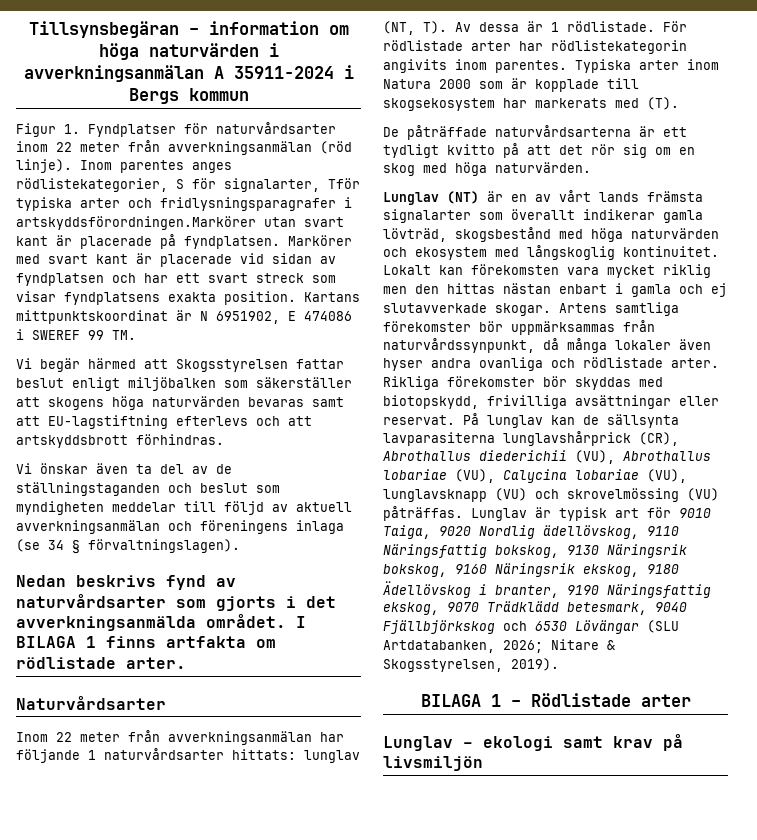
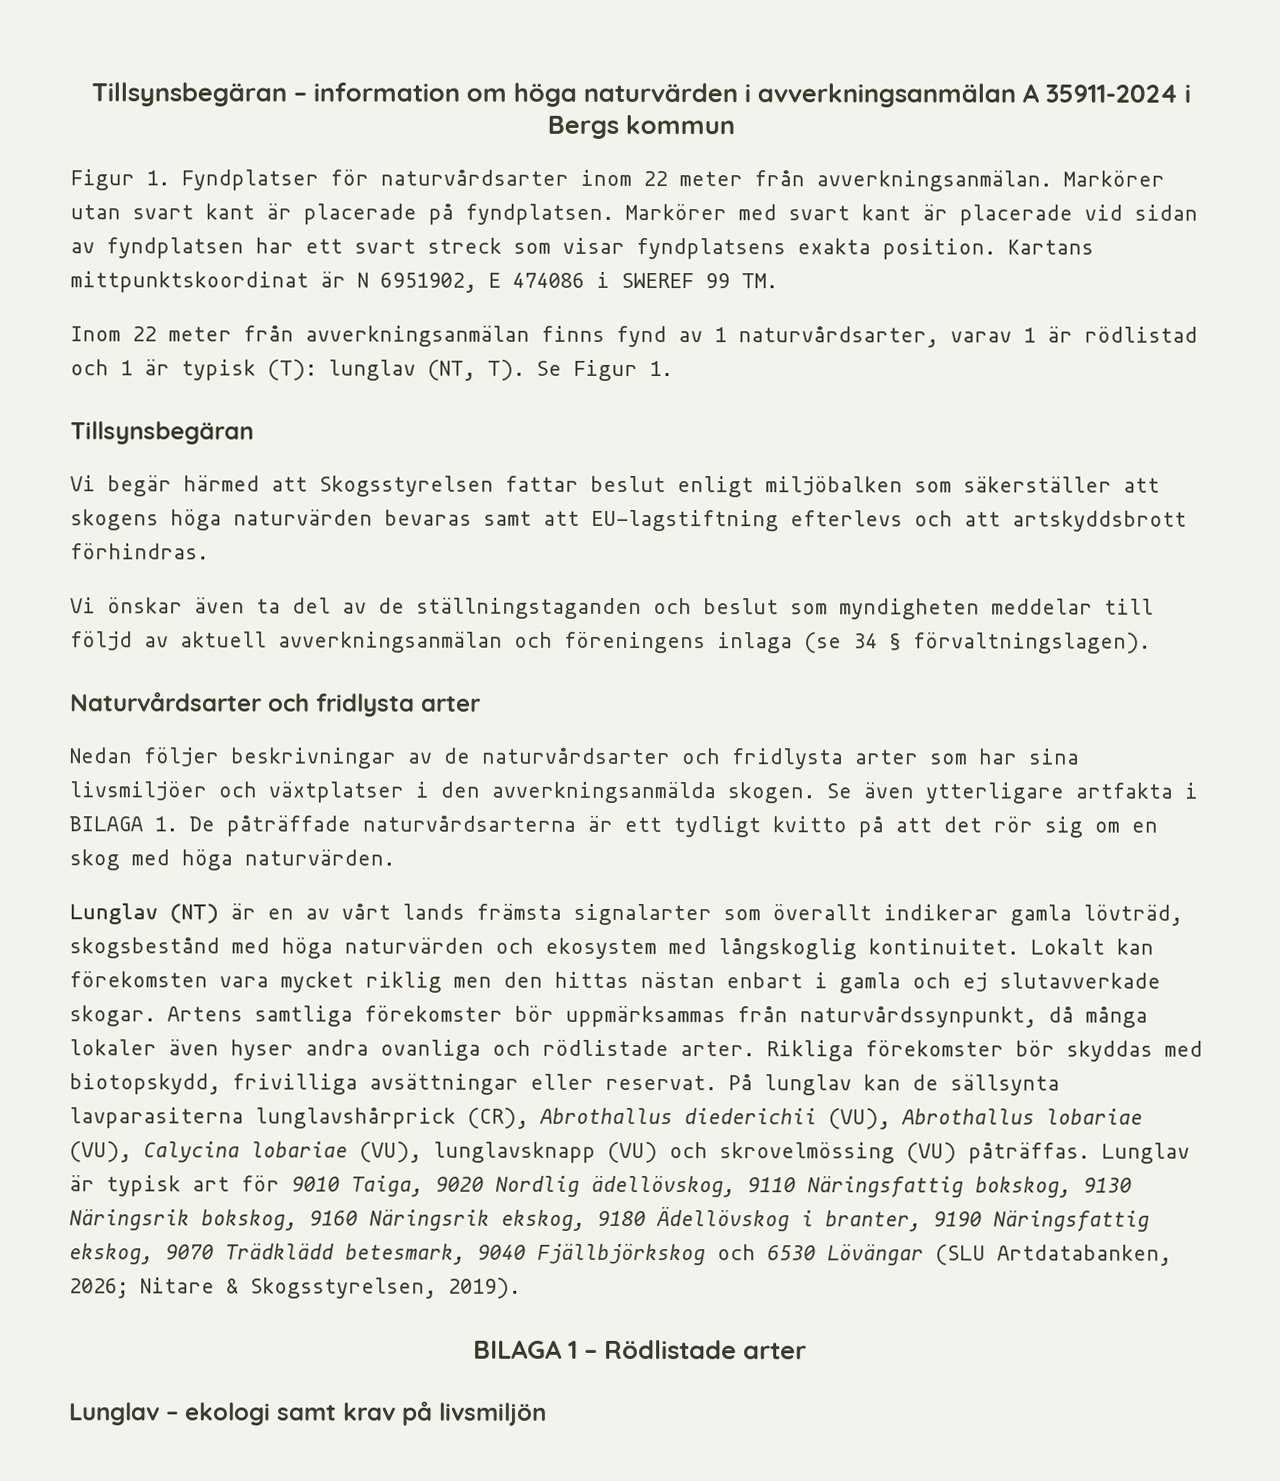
[168,141,352,155] [16,159,232,173] [16,178,360,192] [16,197,352,211] [16,216,256,230] avverkningsanmälan (röd linje). Inom parentes anges rödlistekategorier, S för signalarter, Tför typiska arter och fridlysningsparagrafer i artskyddsförordningen.Markörer -> [816,170,1165,192] avverkningsanmälan. Markörer
[112,273,136,283] och -> (244, 248) none
(136, 335) none -> [70,325,1198,348] [70,359,673,381] [70,421,254,445] // Inom 22 meter från avverkningsanmälan finns fynd av 1 naturvårdsarter, varav 1 är rödlistad och 1 är typisk (T): lunglav (NT, T). Se Figur 1. // Tillsynsbegäran
[16,575,236,590] [16,594,336,611] [16,614,306,631] [16,636,276,648] [16,657,186,669] [16,696,166,710] [16,730,344,745] [16,748,360,763] [383,21,687,35] [383,40,687,54] [383,59,719,73] [383,78,639,92] [383,97,679,111] Nedan beskrivs fynd av naturvårdsarter som gjorts i det avverkningsanmälda området. I BILAGA 1 finns artfakta om rödlistade arter. // Naturvårdsarter // Inom 22 meter från avverkningsanmälan har följande 1 naturvårdsarter hittats: lunglav (NT, T). Av dessa är 1 rödlistade. För rödlistade arter har rödlistekategorin angivits inom parentes. Typiska arter inom Natura 2000 som är kopplade till skogsekosystem har markerats med (T). // -> [70,692,481,717] [69,747,1079,770] [69,781,1198,804] [69,816,178,832] Naturvårdsarter och fridlysta arter // Nedan följer beskrivningar av de naturvårdsarter och fridlysta arter som har sina livsmiljöer och växtplatser i den avverkningsanmälda skogen. Se även ytterligare artfakta i BILAGA 1.

